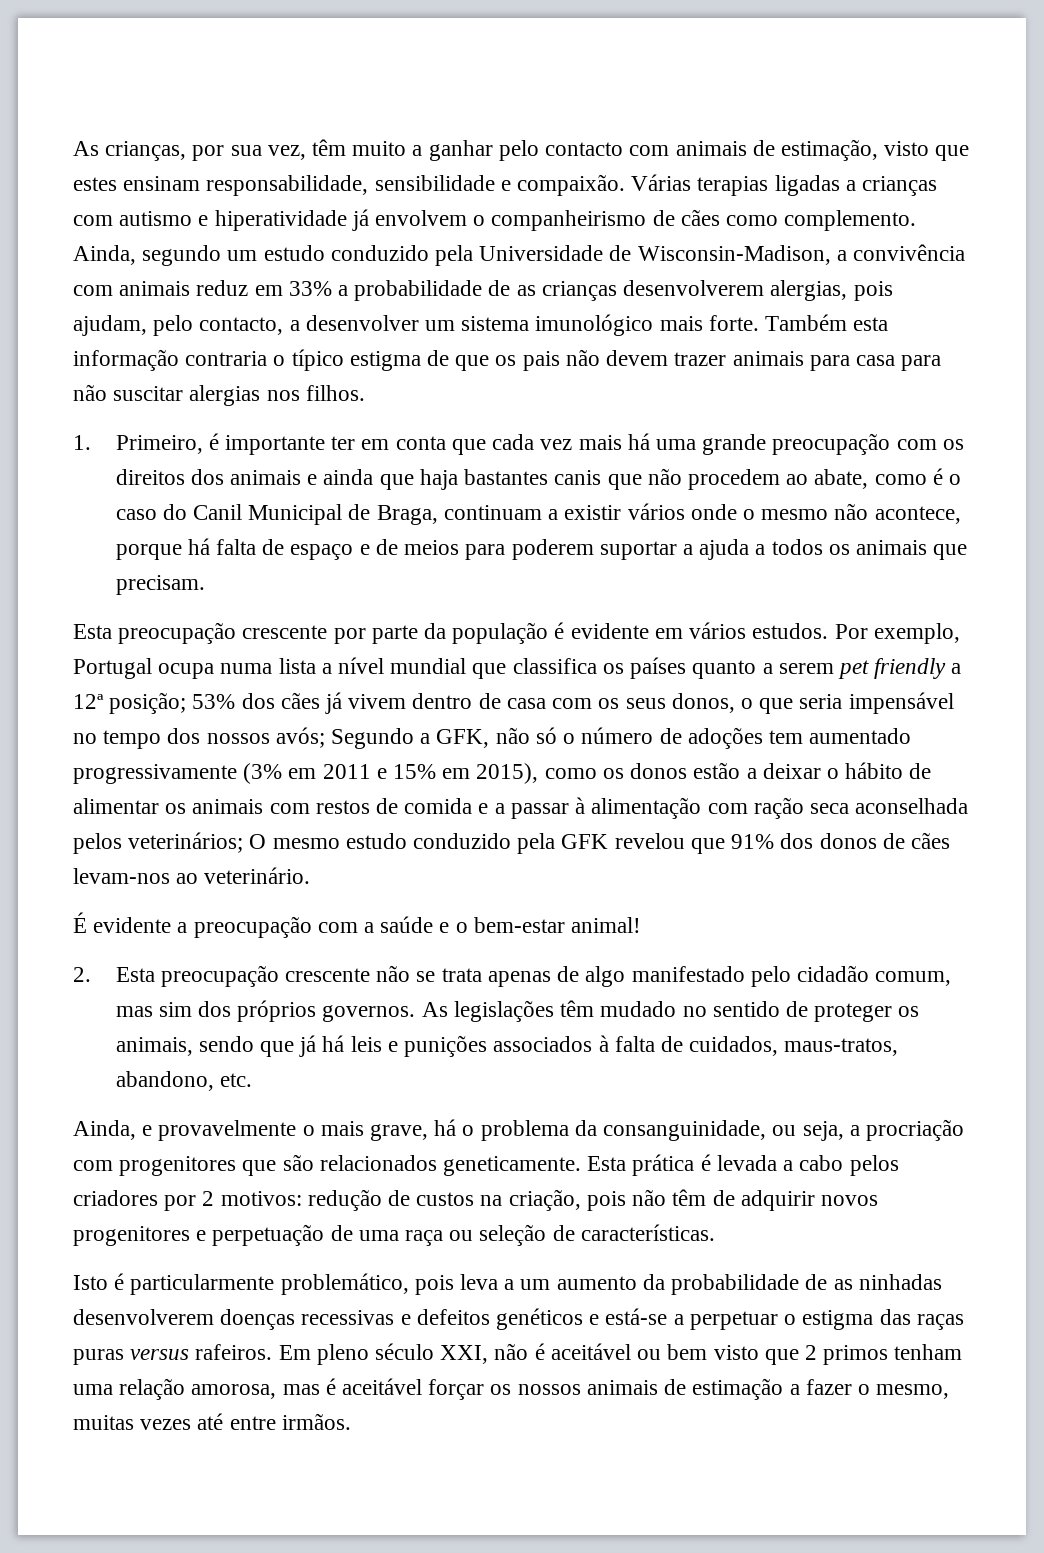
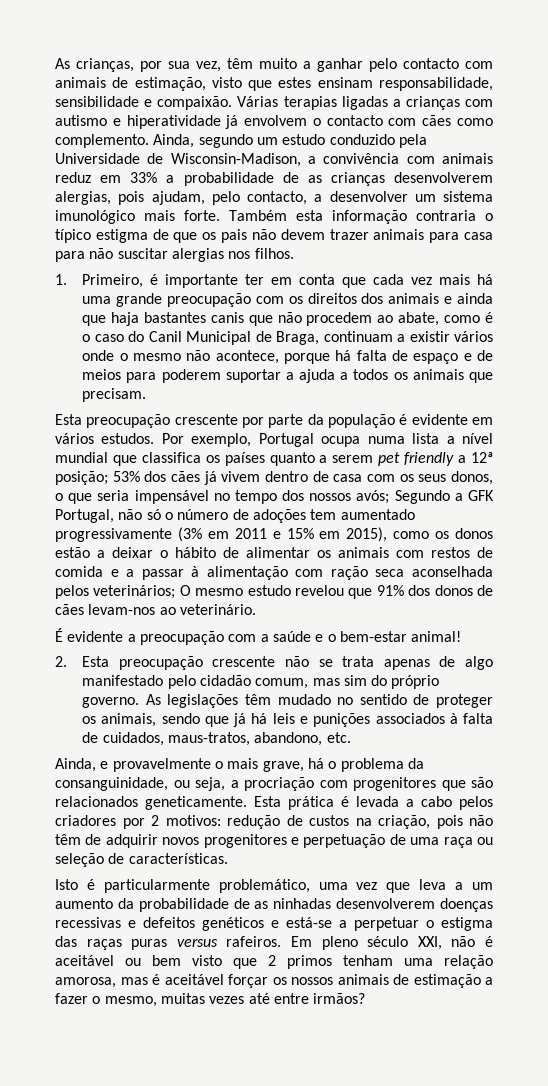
[491,210,675,231] companheirismo de -> [326,115,417,126] contacto com
[436,729,490,748] GFK, -> [468,490,495,501] [55,509,114,523] GFK Portugal,
[413,833,609,854] conduzido pela GFK -> (291, 590) none
[198,1000,416,1022] dos próprios governos. -> [371,675,440,689] [82,697,140,708] do próprio governo.
[414,1275,454,1295] pois -> [318,882,411,893] uma vez que
[281,1413,351,1430] irmãos. -> [313,993,366,1004] irmãos?

